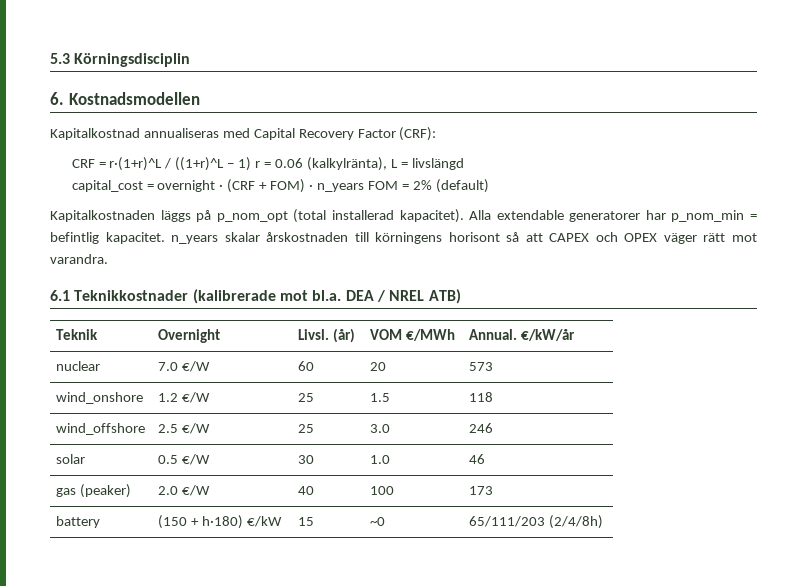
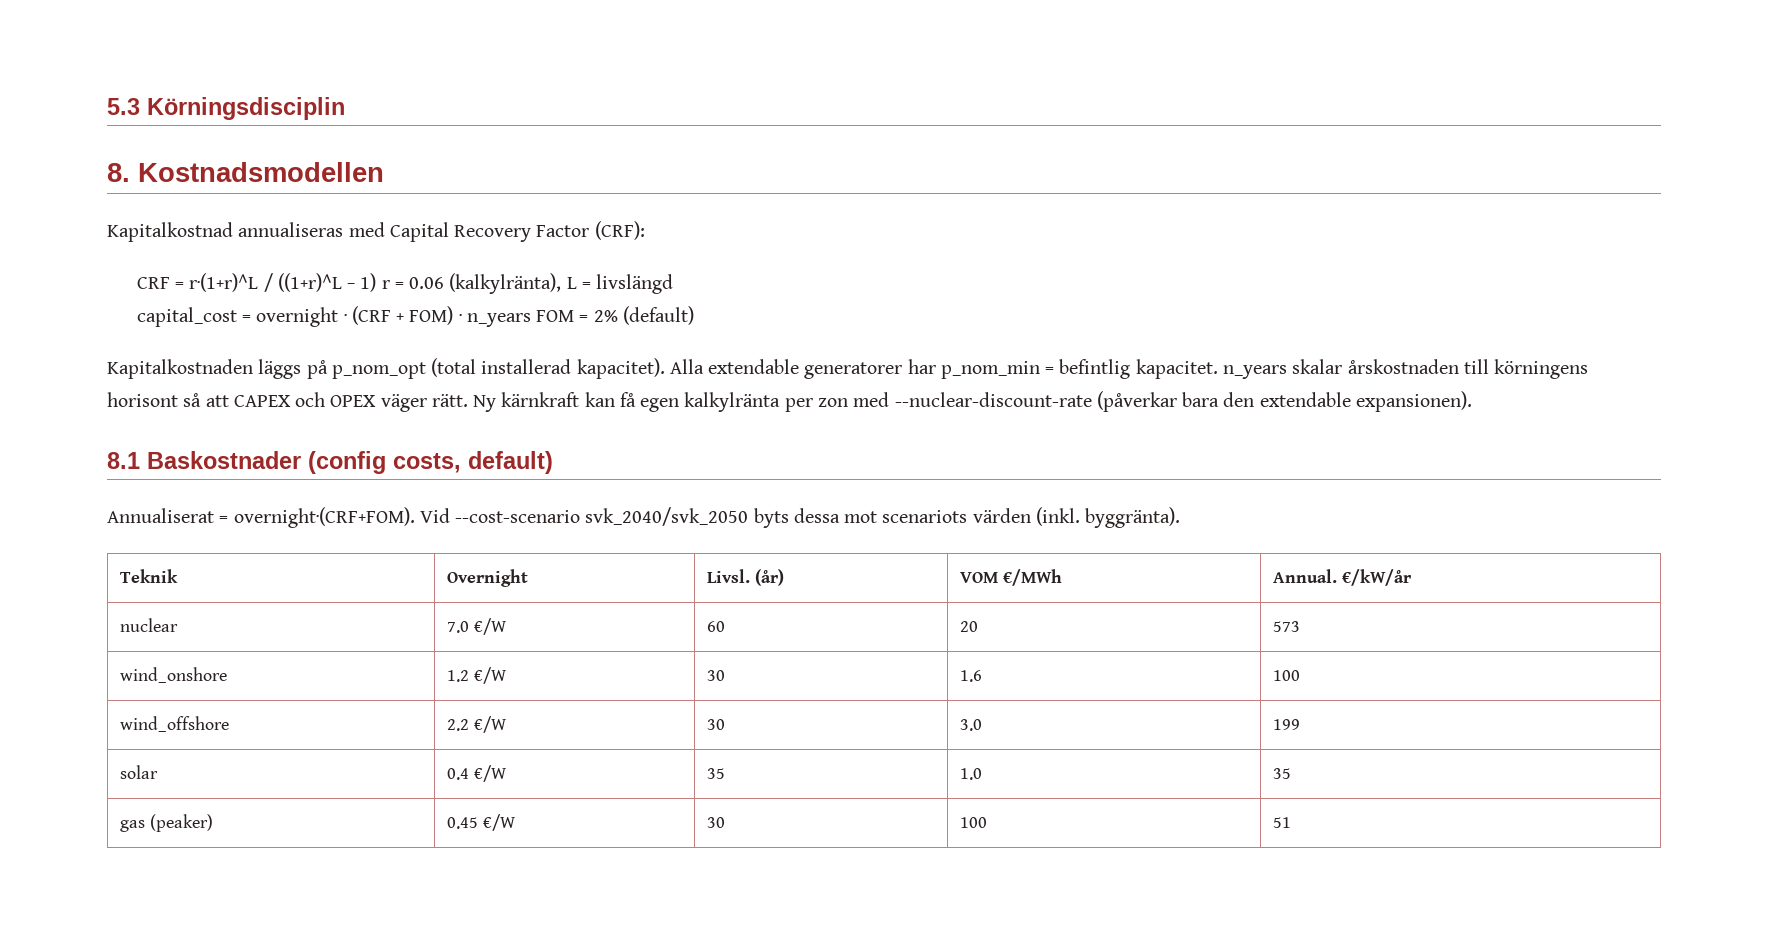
[50,92,64,105] 6. -> [107,163,130,182] 8.
[703,233,757,242] [50,254,108,264] [50,289,461,304] rätt mot varandra. // 6.1 Teknikkostnader (kalibrerade mot bl.a. DEA / NREL ATB) -> [431,391,1472,412] [107,451,553,474] [107,507,1181,528] rätt. Ny kärnkraft kan få egen kalkylränta per zon med --nuclear-discount-rate (påverkar bara den extendable expansionen). // 8.1 Baskostnader (config costs, default) // Annualiserat = overnight·(CRF+FOM). Vid --cost-scenario svk_2040/svk_2050 byts dessa mot scenariots värden (inkl. byggränta).
[298,393,315,402] [370,393,391,402] [469,392,494,402] [56,423,146,435] [158,423,211,434] [298,424,315,433] [370,424,391,433] [469,423,494,433] [56,454,86,464] [158,454,211,465] [298,455,315,464] 25 | 1.5 | 118 // wind_offshore | 2.5 €/W | 25 | 3.0 | 246 // solar | 0.5 €/W | 30 -> [707,670,726,681] [960,670,983,682] [1273,670,1301,681] [120,716,230,732] [447,716,507,733] [707,719,726,730] [960,719,983,731] [1273,719,1301,730] [120,765,159,779] [447,765,507,782] [707,768,726,779] 30 | 1.6 | 100 // wind_offshore | 2.2 €/W | 30 | 3.0 | 199 // solar | 0.4 €/W | 35
[469,454,486,464] 46 -> [1273,768,1292,779] 35
[158,485,211,496] [298,486,315,495] 2.0 €/W | 40 -> [447,814,516,831] [707,817,726,828] 0.45 €/W | 30
[469,486,494,495] [56,516,101,528] [158,515,283,529] [298,517,315,526] [370,517,386,526] [469,515,604,529] 173 // battery | (150 + h·180) €/kW | 15 | ~0 | 65/111/203 (2/4/8h) -> [1273,817,1292,828] 51

